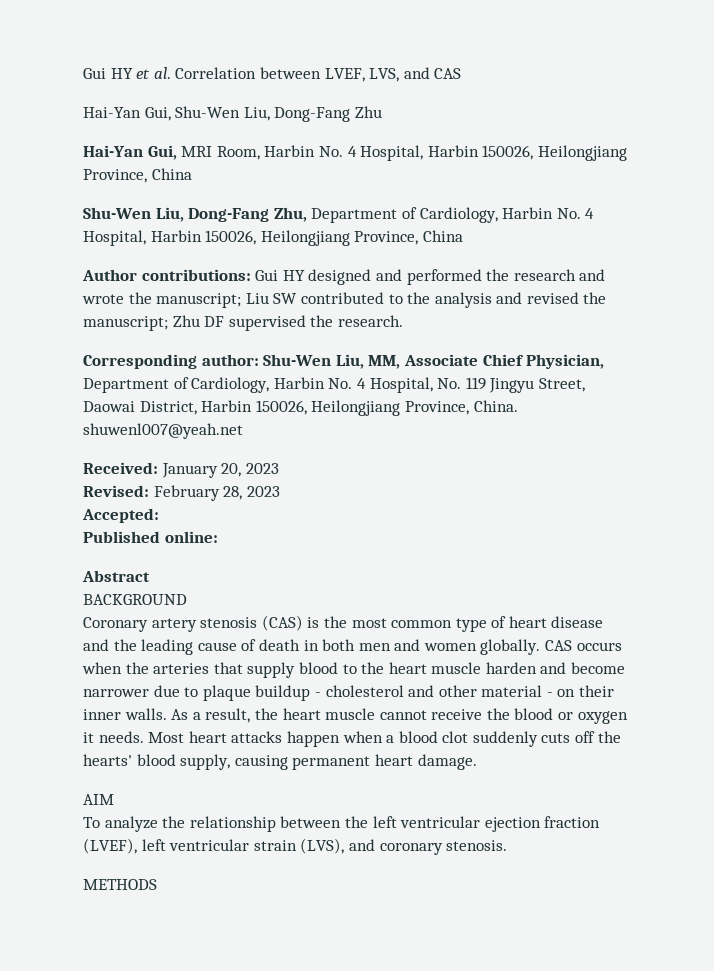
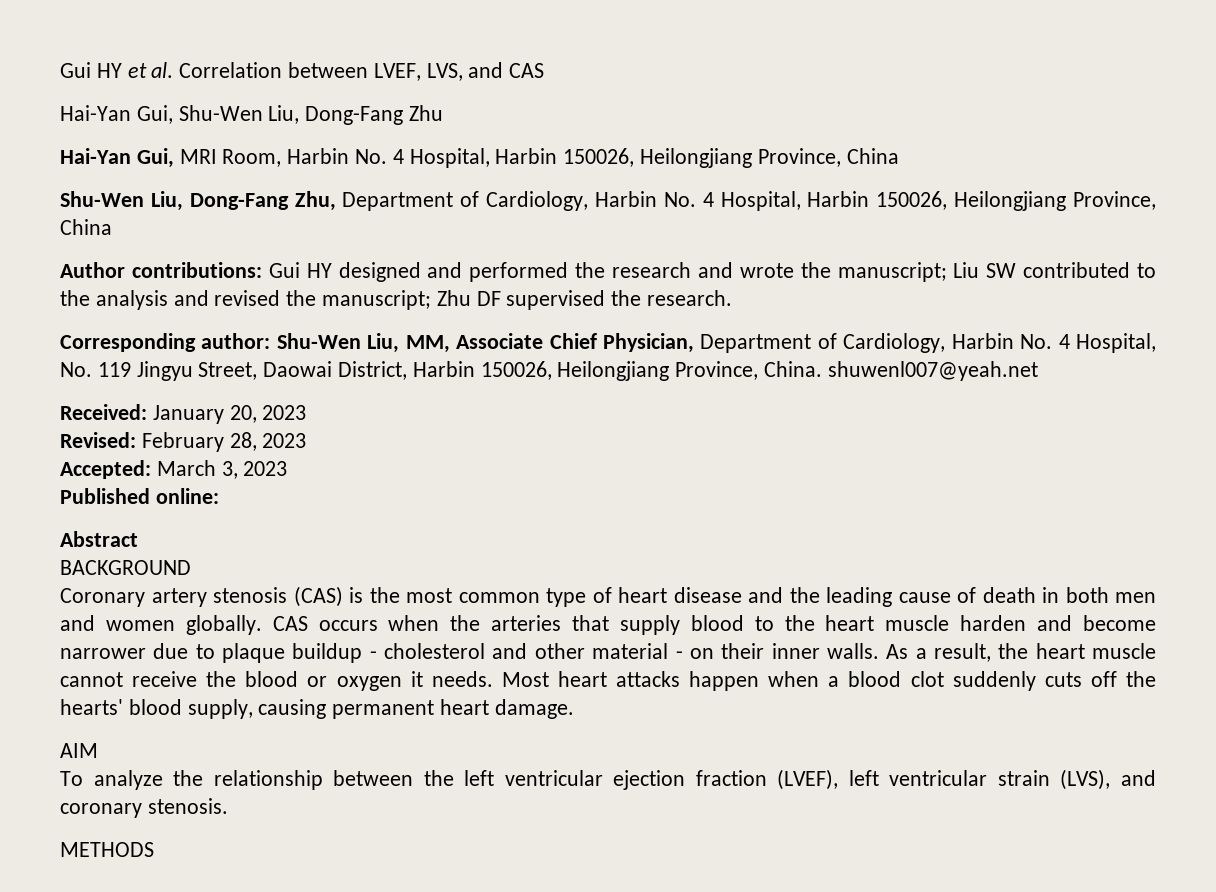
(159, 515) none -> [156,460,288,479] March 3, 2023

